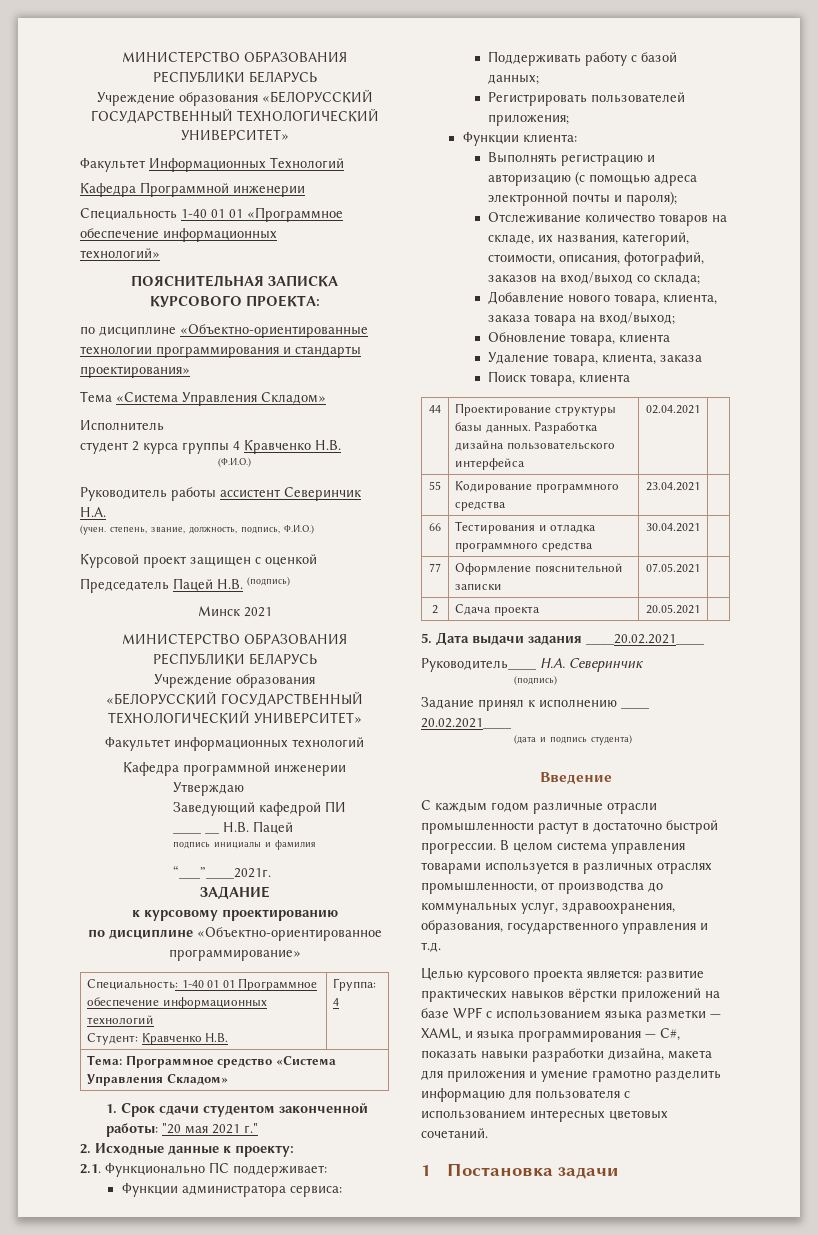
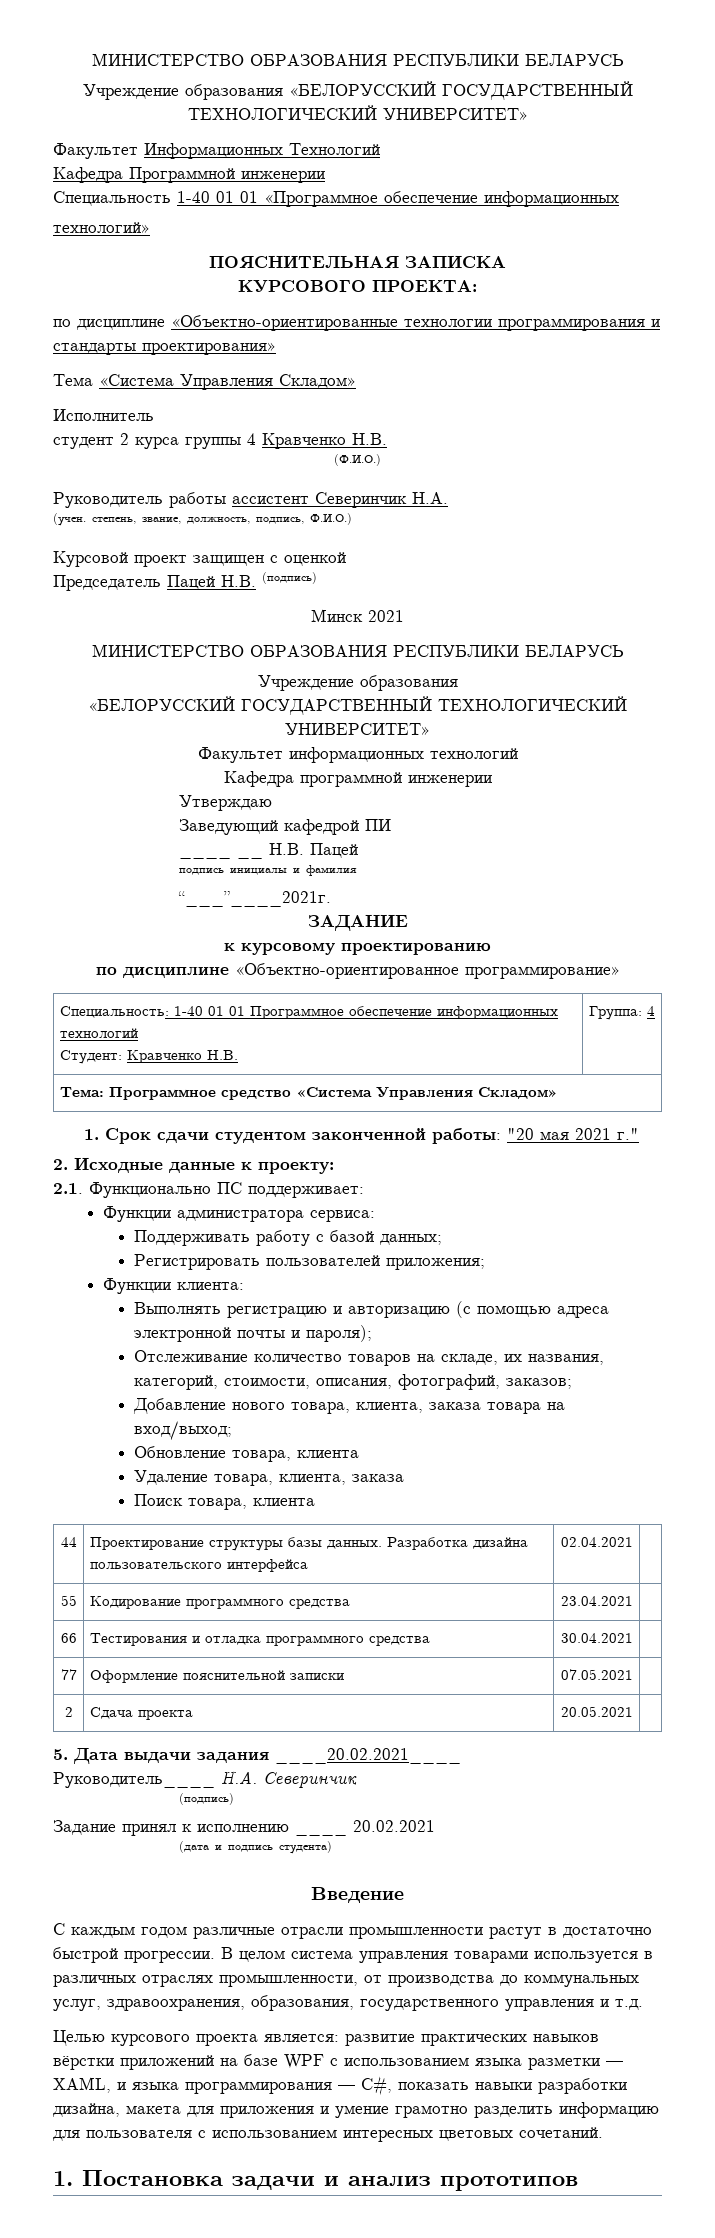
[488,272,701,285] заказов на вход/выход со склада; -> [505,1378,572,1389] заказов;
[421,718,511,729] 20.02.2021____ -> [353,1820,435,1832] 20.02.2021
[421,1165,431,1176] 1 -> [53,2171,73,2186] 1.
(618, 1173) none -> [324,2176,578,2191] и анализ прототипов

